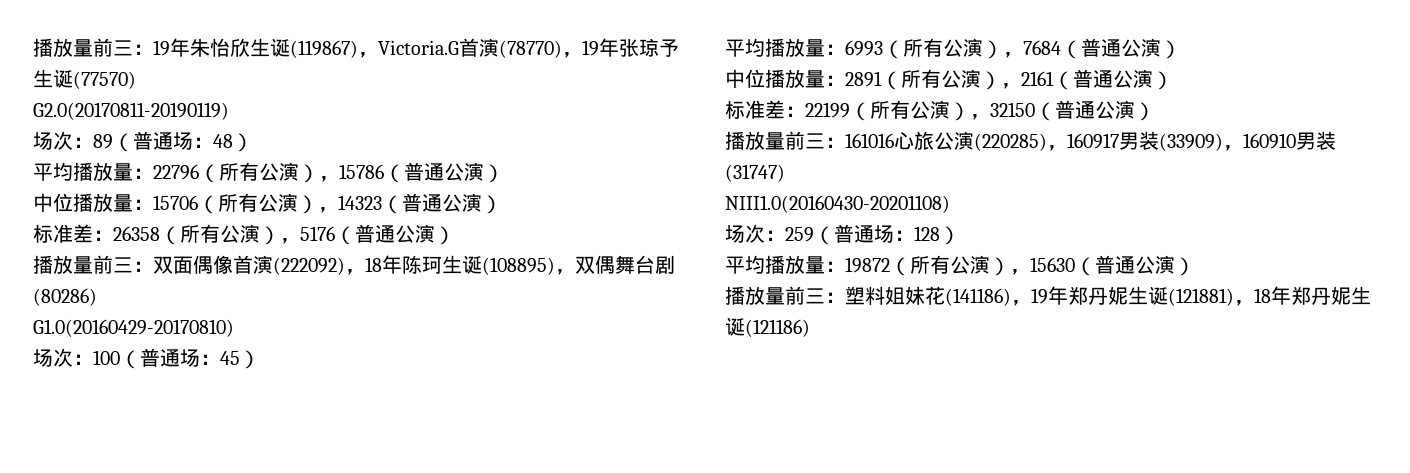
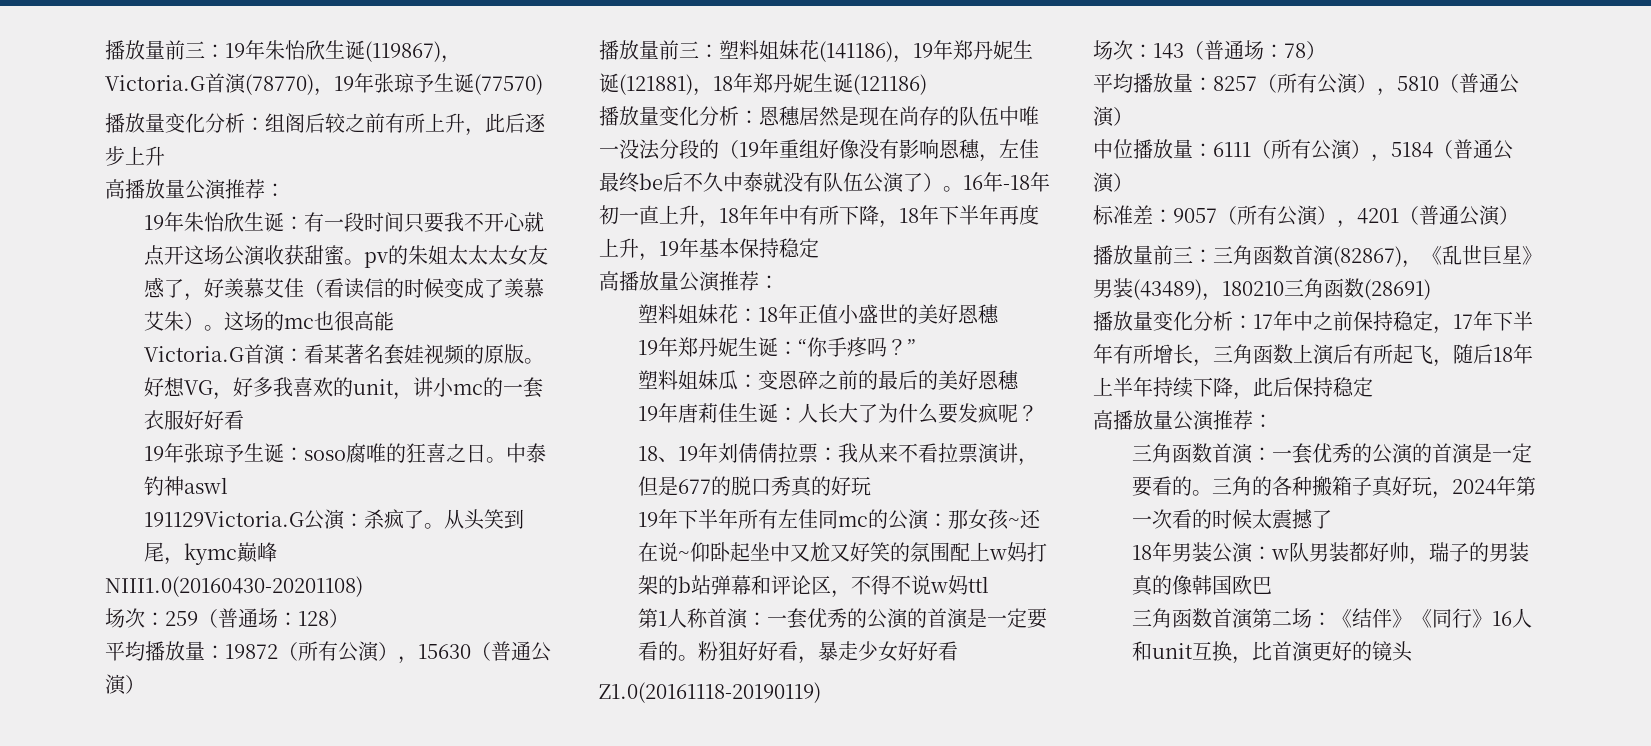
[33,102,229,120] [33,131,253,152] [33,162,504,183] [33,193,502,214] [33,224,455,245] [33,255,675,275] [33,288,97,306] [33,319,234,337] [33,348,260,369] [725,38,1181,59] [725,69,1173,90] [725,100,1155,121] [725,131,1336,151] [725,164,785,182] G2.0(20170811-20190119) // 场次：89（普通场：48） // 平均播放量：22796（所有公演），15786（普通公演） // 中位播放量：15706（所有公演），14323（普通公演） // 标准差：26358（所有公演），5176（普通公演） // 播放量前三：双面偶像首演(222092)，18年陈珂生诞(108895)，双偶舞台剧(80286) // G1.0(20160429-20170810) // 场次：100（普通场：45） // 平均播放量：6993（所有公演），7684（普通公演） // 中位播放量：2891（所有公演），2161（普通公演） // 标准差：22199（所有公演），32150（普通公演） // 播放量前三：161016心旅公演(220285)，160917男装(33909)，160910男装(31747) -> [105,113,546,136] [105,146,165,166] [105,179,285,200] [143,212,544,233] [143,245,548,268] [143,277,544,301] [143,311,394,331] [143,344,544,365] [143,377,543,400] [143,410,244,430] [143,443,546,463] [143,476,228,496] [143,509,524,530] [143,542,277,565] 播放量变化分析：组阁后较之前有所上升，此后逐步上升 // 高播放量公演推荐： // 19年朱怡欣生诞：有一段时间只要我不开心就点开这场公演收获甜蜜。pv的朱姐太太太女友感了，好羡慕艾佳（看读信的时候变成了羡慕艾朱）。这场的mc也很高能 // Victoria.G首演：看某著名套娃视频的原版。好想VG，好多我喜欢的unit，讲小mc的一套衣服好好看 // 19年张琼予生诞：soso腐唯的狂喜之日。中泰钓神aswl // 191129Victoria.G公演：杀疯了。从头笑到尾，kymc巅峰
(810, 328) none -> [599,106,1039,127] [599,139,1039,162] [599,172,1050,193] [599,204,1039,228] [599,238,819,261] [599,271,779,292] [637,304,999,324] [637,337,916,357] [637,370,1019,390] [637,403,1038,424] [637,443,1038,466] [637,476,871,497] [637,509,1041,530] [637,542,1047,563] [637,575,989,598] [637,608,1047,629] [637,641,958,664] [599,682,821,703] [1093,40,1326,60] [1093,73,1519,96] [1093,106,1133,127] [1093,139,1513,162] [1093,172,1133,193] [1093,205,1519,228] [1093,245,1542,268] [1093,278,1431,301] [1093,311,1533,334] [1093,344,1533,367] [1093,377,1373,400] [1093,410,1273,431] [1131,443,1532,464] [1131,476,1536,499] [1131,509,1332,529] [1131,542,1529,565] [1131,575,1272,596] [1131,608,1532,629] [1131,641,1413,664] // 播放量变化分析：恩穗居然是现在尚存的队伍中唯一没法分段的（19年重组好像没有影响恩穗，左佳最终be后不久中泰就没有队伍公演了）。16年-18年初一直上升，18年年中有所下降，18年下半年再度上升，19年基本保持稳定 // 高播放量公演推荐： // 塑料姐妹花：18年正值小盛世的美好恩穗 // 19年郑丹妮生诞：“你手疼吗？” // 塑料姐妹瓜：变恩碎之前的最后的美好恩穗 // 19年唐莉佳生诞：人长大了为什么要发疯呢？ // 18、19年刘倩倩拉票：我从来不看拉票演讲，但是677的脱口秀真的好玩 // 19年下半年所有左佳同mc的公演：那女孩~还在说~仰卧起坐中又尬又好笑的氛围配上w妈打架的b站弹幕和评论区，不得不说w妈ttl // 第1人称首演：一套优秀的公演的首演是一定要看的。粉狙好好看，暴走少女好好看 // Z1.0(20161118-20190119) // 场次：143（普通场：78） // 平均播放量：8257（所有公演），5810（普通公演） // 中位播放量：6111（所有公演），5184（普通公演） // 标准差：9057（所有公演），4201（普通公演） // 播放量前三：三角函数首演(82867)，《乱世巨星》男装(43489)，180210三角函数(28691) // 播放量变化分析：17年中之前保持稳定，17年下半年有所增长，三角函数上演后有所起飞，随后18年上半年持续下降，此后保持稳定 // 高播放量公演推荐： // 三角函数首演：一套优秀的公演的首演是一定要看的。三角的各种搬箱子真好玩，2024年第一次看的时候太震撼了 // 18年男装公演：w队男装都好帅，瑞子的男装真的像韩国欧巴 // 三角函数首演第二场：《结伴》《同行》16人和unit互换，比首演更好的镜头

